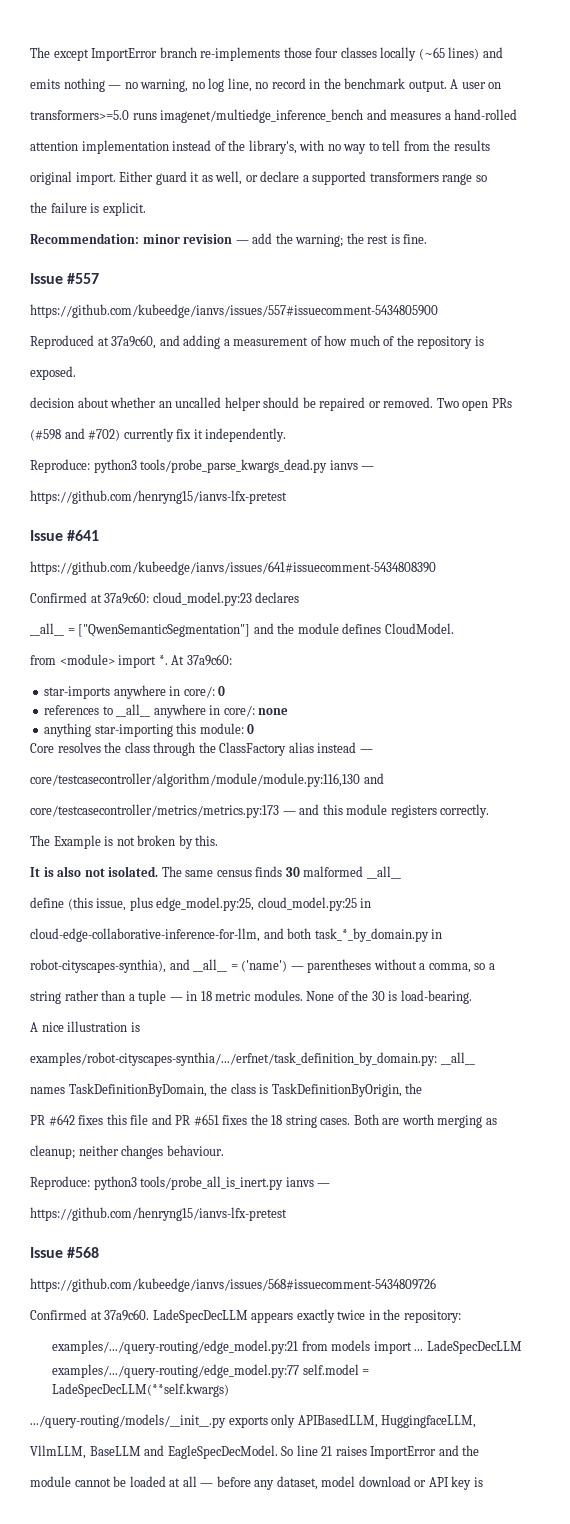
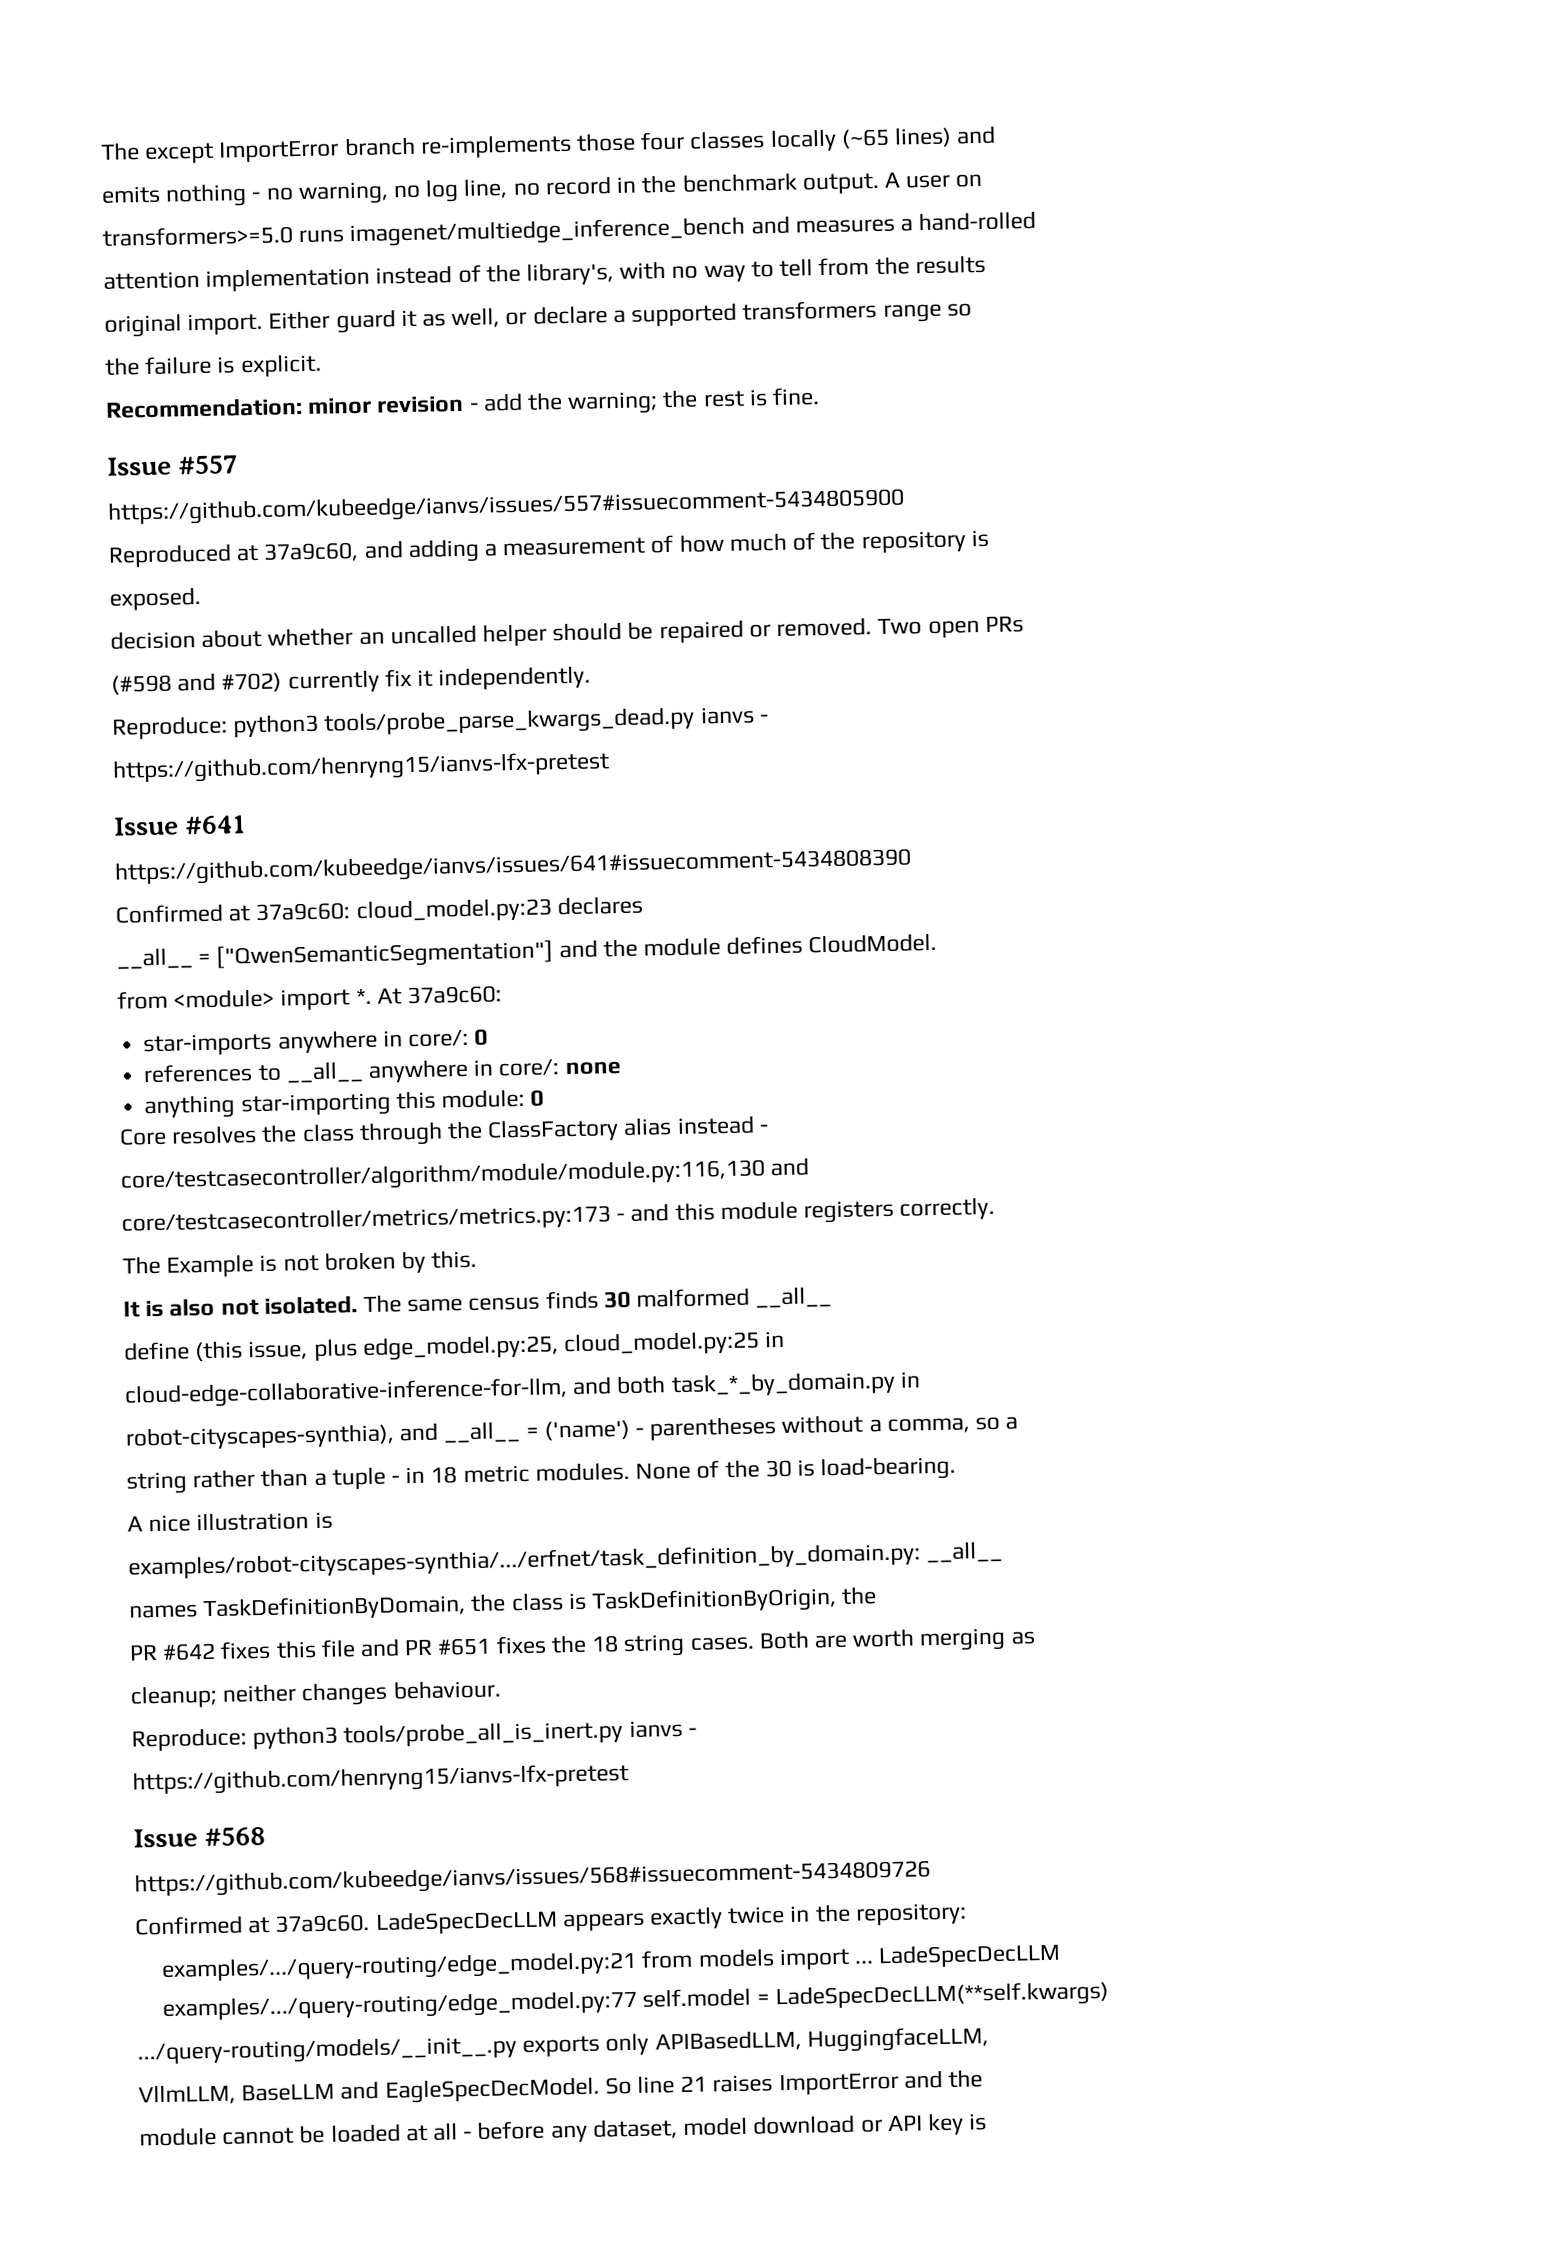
[108,85,122,89] — -> [251,191,262,200] -
[235,240,249,244] — -> [469,402,479,411] -
[361,466,375,470] — -> [759,714,769,723] -
[359,749,373,753] — -> [758,1124,769,1133] -
[282,811,296,815] — -> [616,1212,626,1222] -
[290,966,304,970] — -> [635,1427,645,1436] -
[169,997,183,1001] — -> [391,1475,401,1484] -
[317,1183,331,1187] — -> [687,1727,697,1736] -
[200,1483,214,1487] — -> [463,2131,473,2140] -

